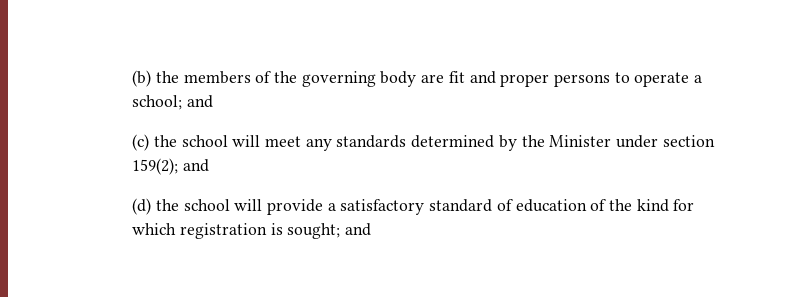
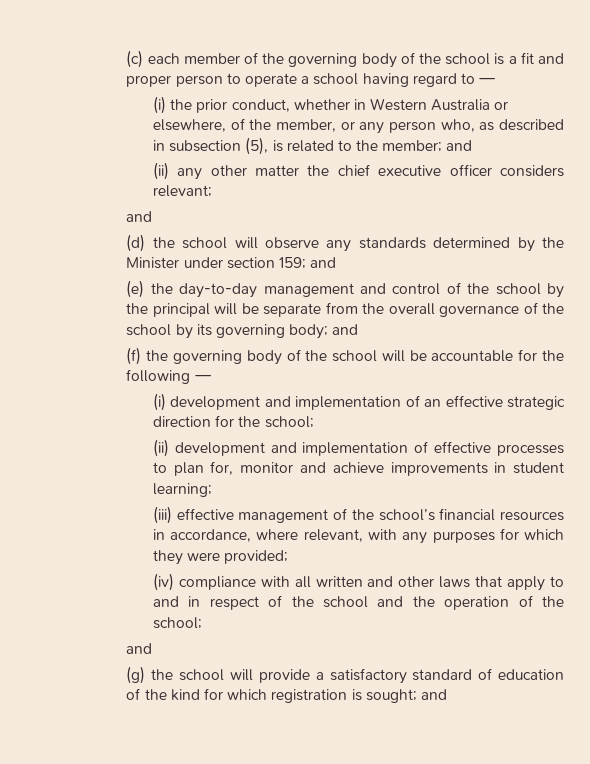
[132,70,251,87] (b) the members -> [126,50,240,68] (c) each member
[421,74,445,83] are -> [400,52,517,65] of the school is a
[554,74,611,87] persons -> [175,75,223,87] person
[132,95,213,110] [132,134,301,151] school; and // (c) the school will meet -> [313,73,496,87] [152,96,509,114] [152,118,564,134] [152,137,473,155] [152,162,564,180] [152,185,212,197] [126,211,153,222] [126,234,320,252] school having regard to — // (i) the prior conduct, whether in Western Australia or elsewhere, of the member, or any person who, as described in subsection (5), is related to the member; and // (ii) any other matter the chief executive officer considers relevant; // and // (d) the school will observe
[132,158,209,175] [132,198,152,215] 159(2); and // (d) -> [279,257,337,269] [126,280,564,298] [126,302,564,317] [126,324,359,339] [126,347,564,365] [126,369,211,384] [152,393,565,411] [152,415,314,428] [152,439,564,457] [152,461,564,476] [152,483,212,497] [152,506,564,524] [152,528,564,544] [152,550,289,565] [152,573,564,591] [152,595,564,610] [152,617,202,629] [126,643,153,654] [126,666,146,684] 159; and // (e) the day-to-day management and control of the school by the principal will be separate from the overall governance of the school by its governing body; and // (f) the governing body of the school will be accountable for the following — // (i) development and implementation of an effective strategic direction for the school; // (ii) development and implementation of effective processes to plan for, monitor and achieve improvements in student learning; // (iii) effective management of the school’s financial resources in accordance, where relevant, with any purposes for which they were provided; // (iv) compliance with all written and other laws that apply to and in respect of the school and the operation of the school; // and // (g)

